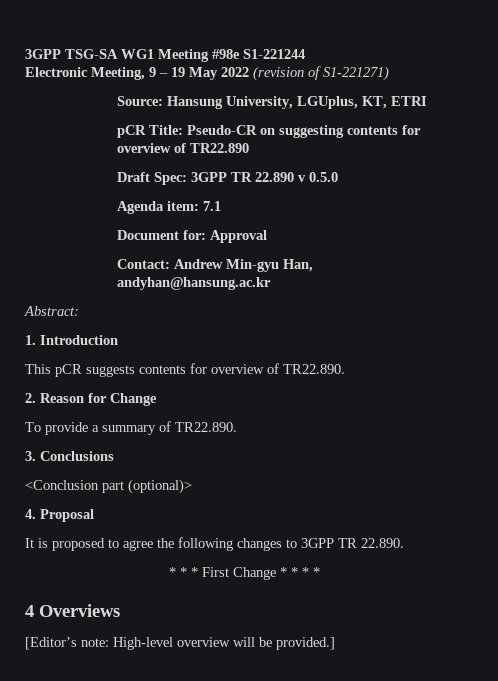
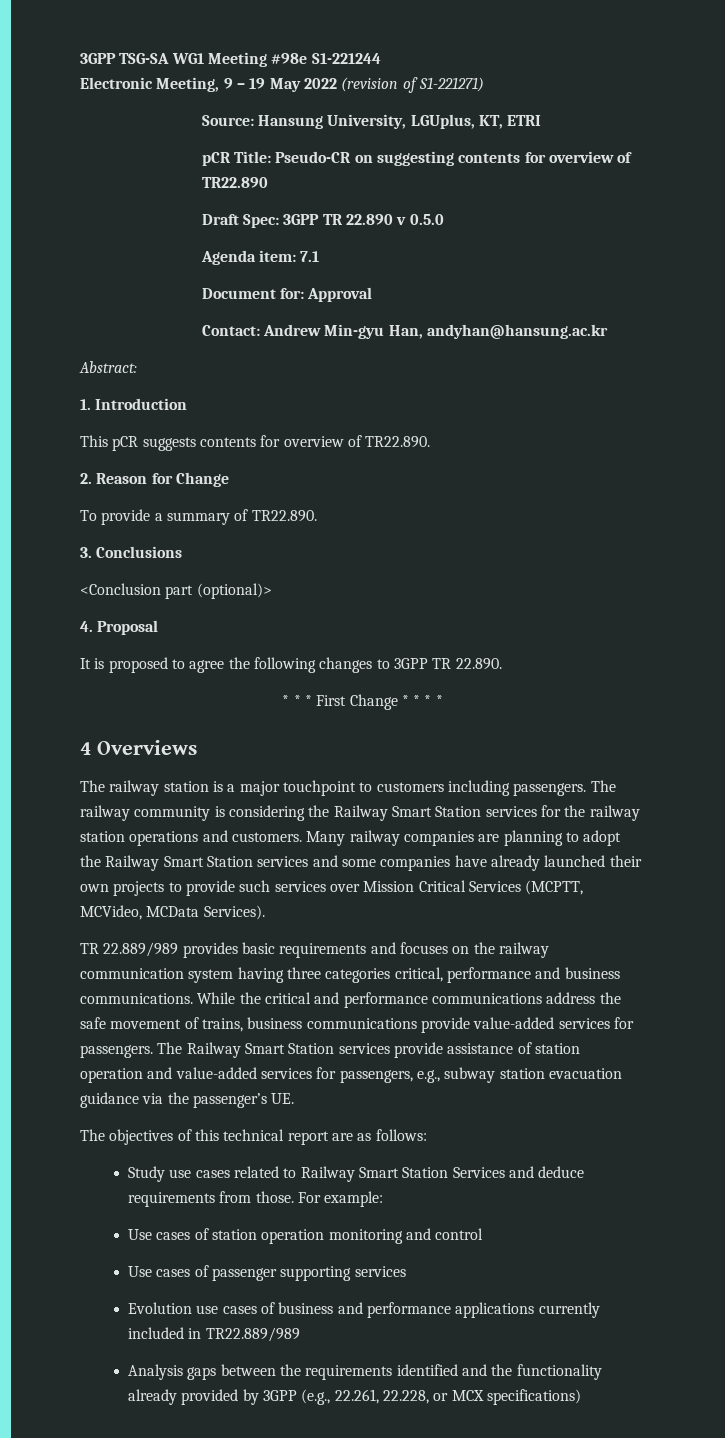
[25,637,335,650] [Editor’s note: High-level overview will be provided.] -> [80,780,616,796] [80,805,640,821] [80,830,622,846] [80,855,642,871] [80,880,584,896] [80,905,265,920] [80,942,549,958] [80,967,620,983] [80,992,621,1008] [80,1017,634,1033] [80,1042,580,1058] [80,1067,622,1083] [80,1092,295,1108] [80,1129,427,1145] [128,1166,585,1182] [128,1191,384,1207] [128,1228,484,1244] [128,1265,406,1281] [128,1302,600,1318] [128,1327,300,1342] [128,1364,602,1380] [128,1389,581,1405] The railway station is a major touchpoint to customers including passengers. The railway community is considering the Railway Smart Station services for the railway station operations and customers. Many railway companies are planning to adopt the Railway Smart Station services and some companies have already launched their own projects to provide such services over Mission Critical Services (MCPTT, MCVideo, MCData Services). // TR 22.889/989 provides basic requirements and focuses on the railway communication system having three categories critical, performance and business communications. While the critical and performance communications address the safe movement of trains, business communications provide value-added services for passengers. The Railway Smart Station services provide assistance of station operation and value-added services for passengers, e.g., subway station evacuation guidance via the passenger’s UE. // The objectives of this technical report are as follows: // Study use cases related to Railway Smart Station Services and deduce requirements from those. For example: // Use cases of station operation monitoring and control // Use cases of passenger supporting services // Evolution use cases of business and performance applications currently included in TR22.889/989 // Analysis gaps between the requirements identified and the functionality already provided by 3GPP (e.g., 22.261, 22.228, or MCX specifications)

